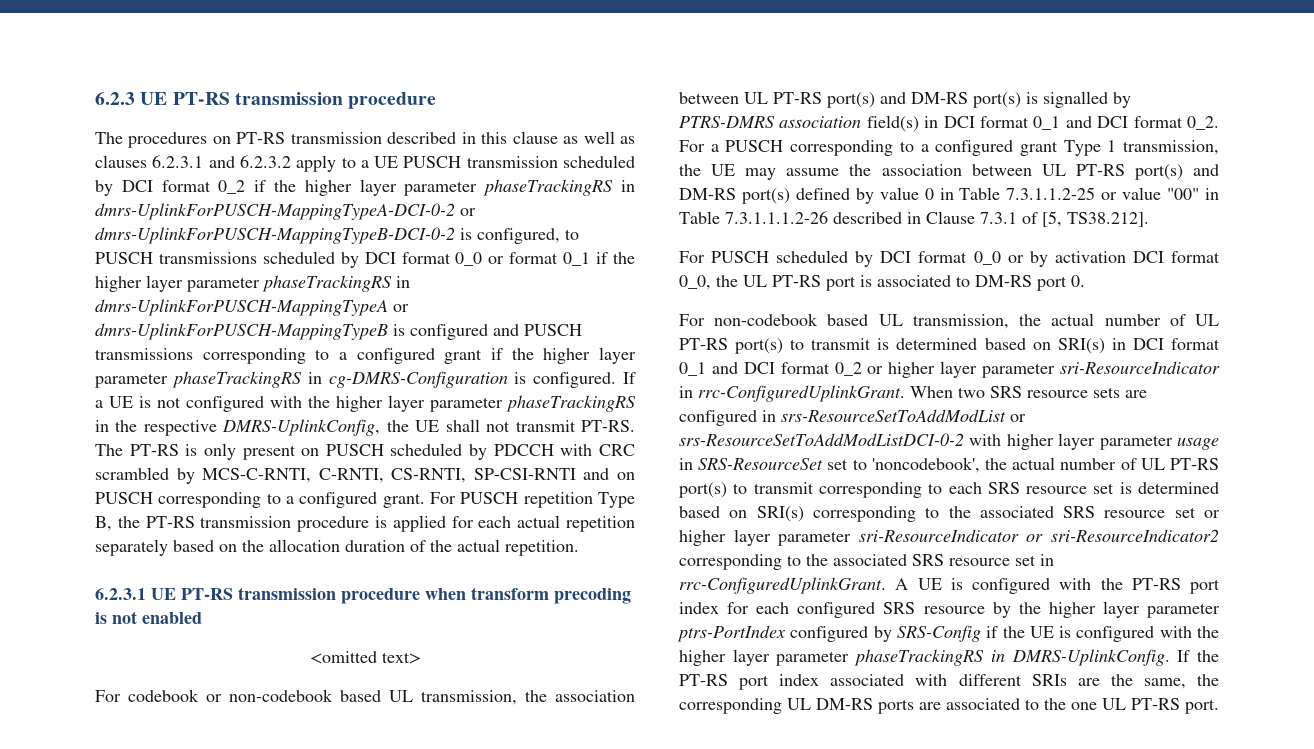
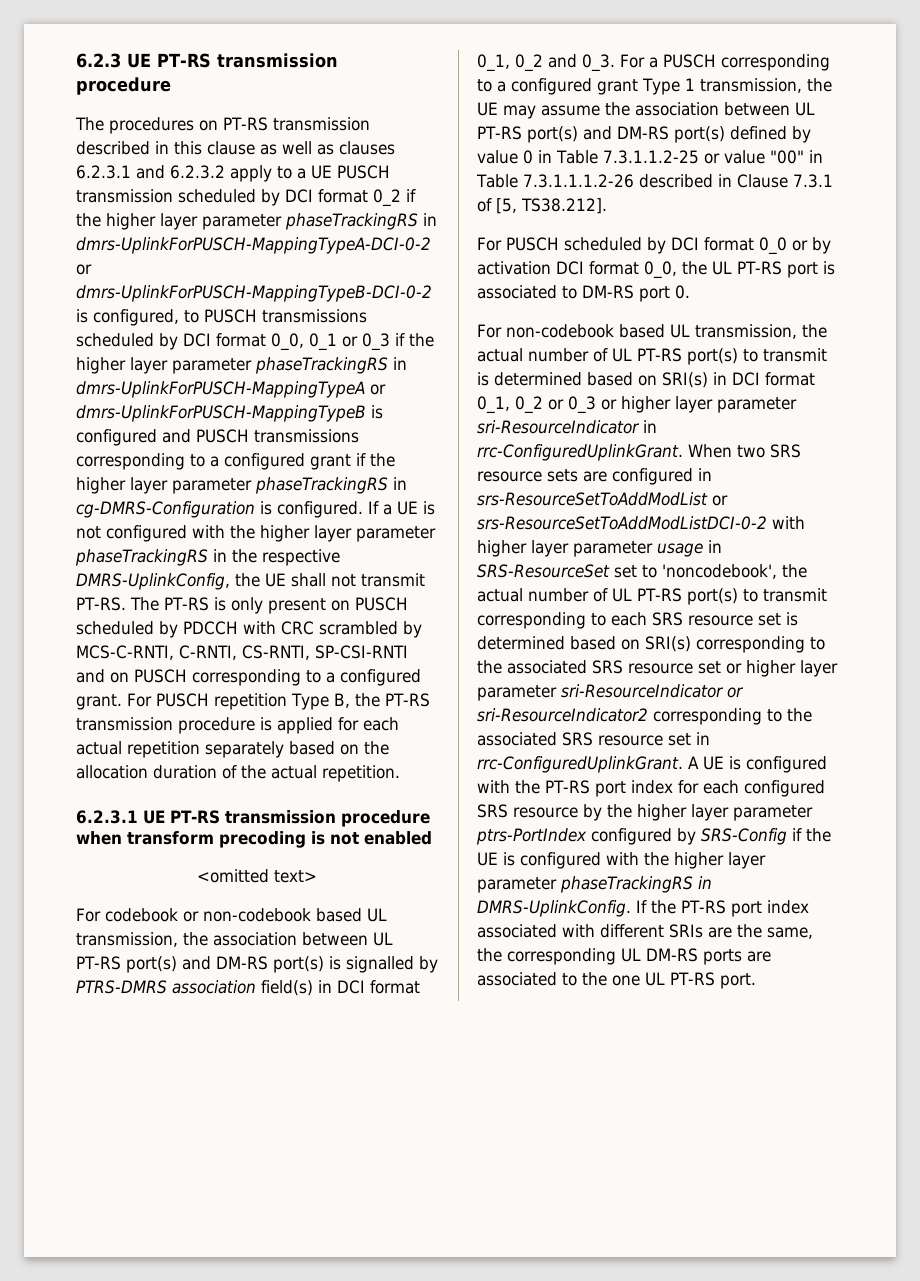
[455,252,591,266] 0_0 or format 0_1 -> [271,333,390,351] 0_0, 0_1 or 0_3
[1033,116,1219,130] 0_1 and DCI format 0_2. -> [477,54,615,72] 0_1, 0_2 and 0_3.
[679,362,862,376] 0_1 and DCI format 0_2 -> [477,396,596,414] 0_1, 0_2 or 0_3

